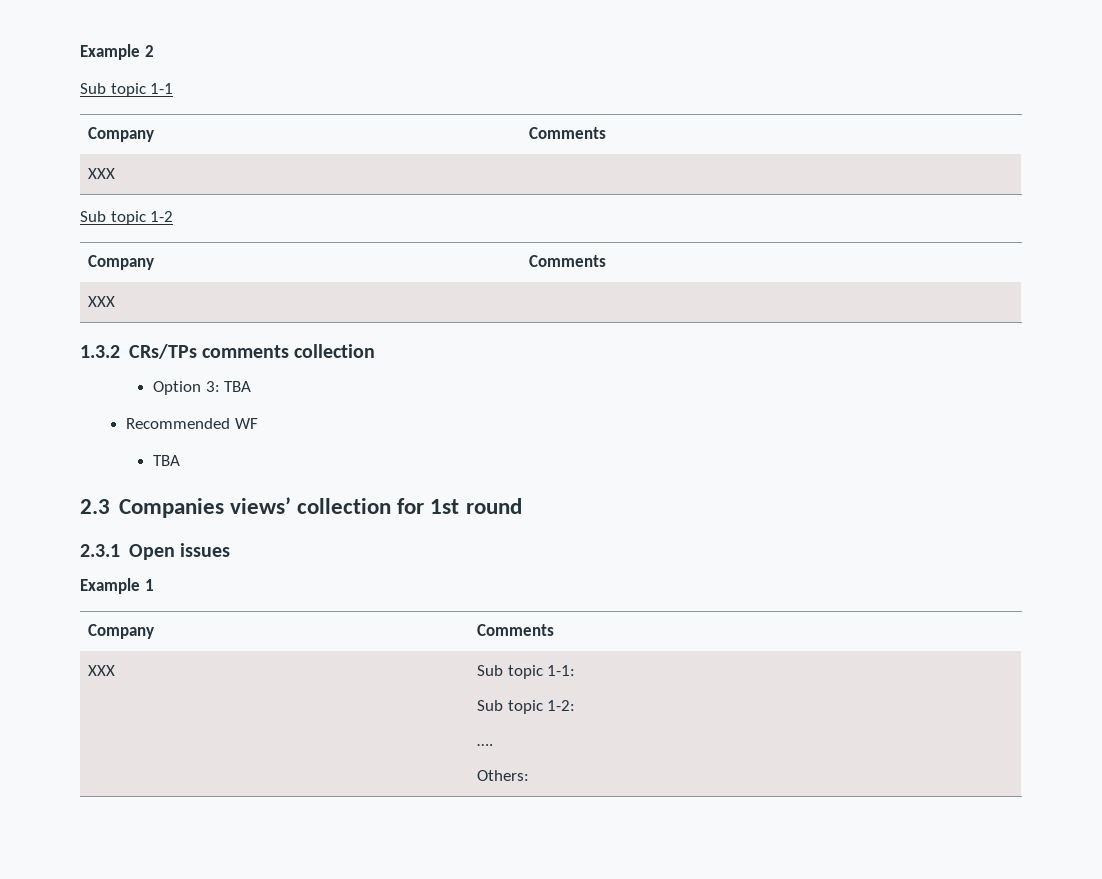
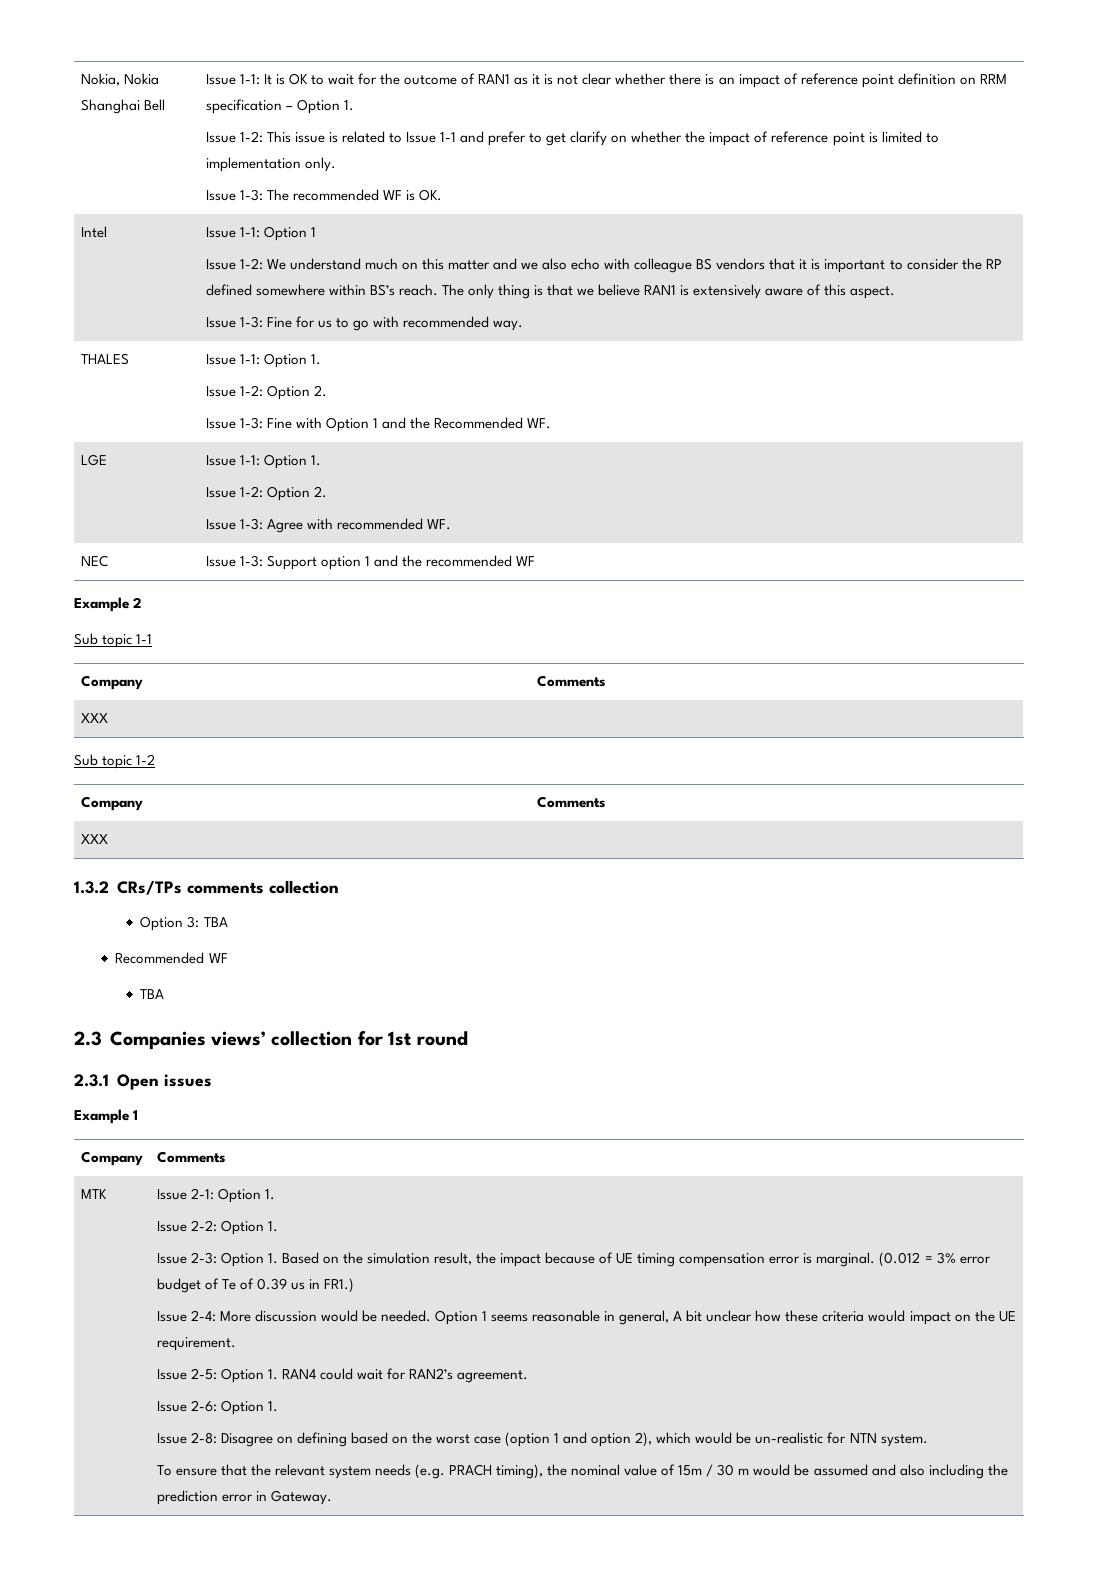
(80, 52) none -> [80,73,159,86] [80,99,165,114] [205,73,1007,88] [205,99,354,114] [205,131,939,146] [205,157,336,172] [205,189,442,201] [80,226,107,238] [205,226,316,241] [205,258,1002,273] [205,284,896,299] [205,316,523,331] [80,353,129,365] [205,353,321,368] [205,385,327,400] [205,417,551,432] [80,454,107,466] [205,454,321,469] [205,486,327,501] [205,518,451,533] [80,555,108,567] [205,555,535,570] Nokia, Nokia Shanghai Bell | Issue 1-1: It is OK to wait for the outcome of RAN1 as it is not clear whether there is an impact of reference point definition on RRM specification – Option 1. // Issue 1-2: This issue is related to Issue 1-1 and prefer to get clarify on whether the impact of reference point is limited to implementation only. // Issue 1-3: The recommended WF is OK. // Intel | Issue 1-1: Option 1 // Issue 1-2: We understand much on this matter and we also echo with colleague BS vendors that it is important to consider the RP defined somewhere within BS’s reach. The only thing is that we believe RAN1 is extensively aware of this aspect. // Issue 1-3: Fine for us to go with recommended way. // THALES | Issue 1-1: Option 1. // Issue 1-2: Option 2. // Issue 1-3: Fine with Option 1 and the Recommended WF. // LGE | Issue 1-1: Option 1. // Issue 1-2: Option 2. // Issue 1-3: Agree with recommended WF. // NEC | Issue 1-3: Support option 1 and the recommended WF //
[88,665,116,676] [477,665,576,679] [477,700,576,714] [477,744,494,746] [477,770,530,781] XXX | Sub topic 1-1: // Sub topic 1-2: // …. // Others: -> [80,1189,107,1199] [156,1188,275,1203] [156,1220,278,1235] [156,1252,991,1267] [156,1278,354,1293] [156,1310,1016,1325] [156,1337,236,1351] [156,1368,528,1383] [156,1400,278,1415] [156,1432,928,1447] [156,1464,1008,1479] [156,1490,332,1505] MTK | Issue 2-1: Option 1. // Issue 2-2: Option 1. // Issue 2-3: Option 1. Based on the simulation result, the impact because of UE timing compensation error is marginal. (0.012 = 3% error budget of Te of 0.39 us in FR1.) // Issue 2-4: More discussion would be needed. Option 1 seems reasonable in general, A bit unclear how these criteria would impact on the UE requirement. // Issue 2-5: Option 1. RAN4 could wait for RAN2’s agreement. // Issue 2-6: Option 1. // Issue 2-8: Disagree on defining based on the worst case (option 1 and option 2), which would be un-realistic for NTN system. // To ensure that the relevant system needs (e.g. PRACH timing), the nominal value of 15m / 30 m would be assumed and also including the prediction error in Gateway.

